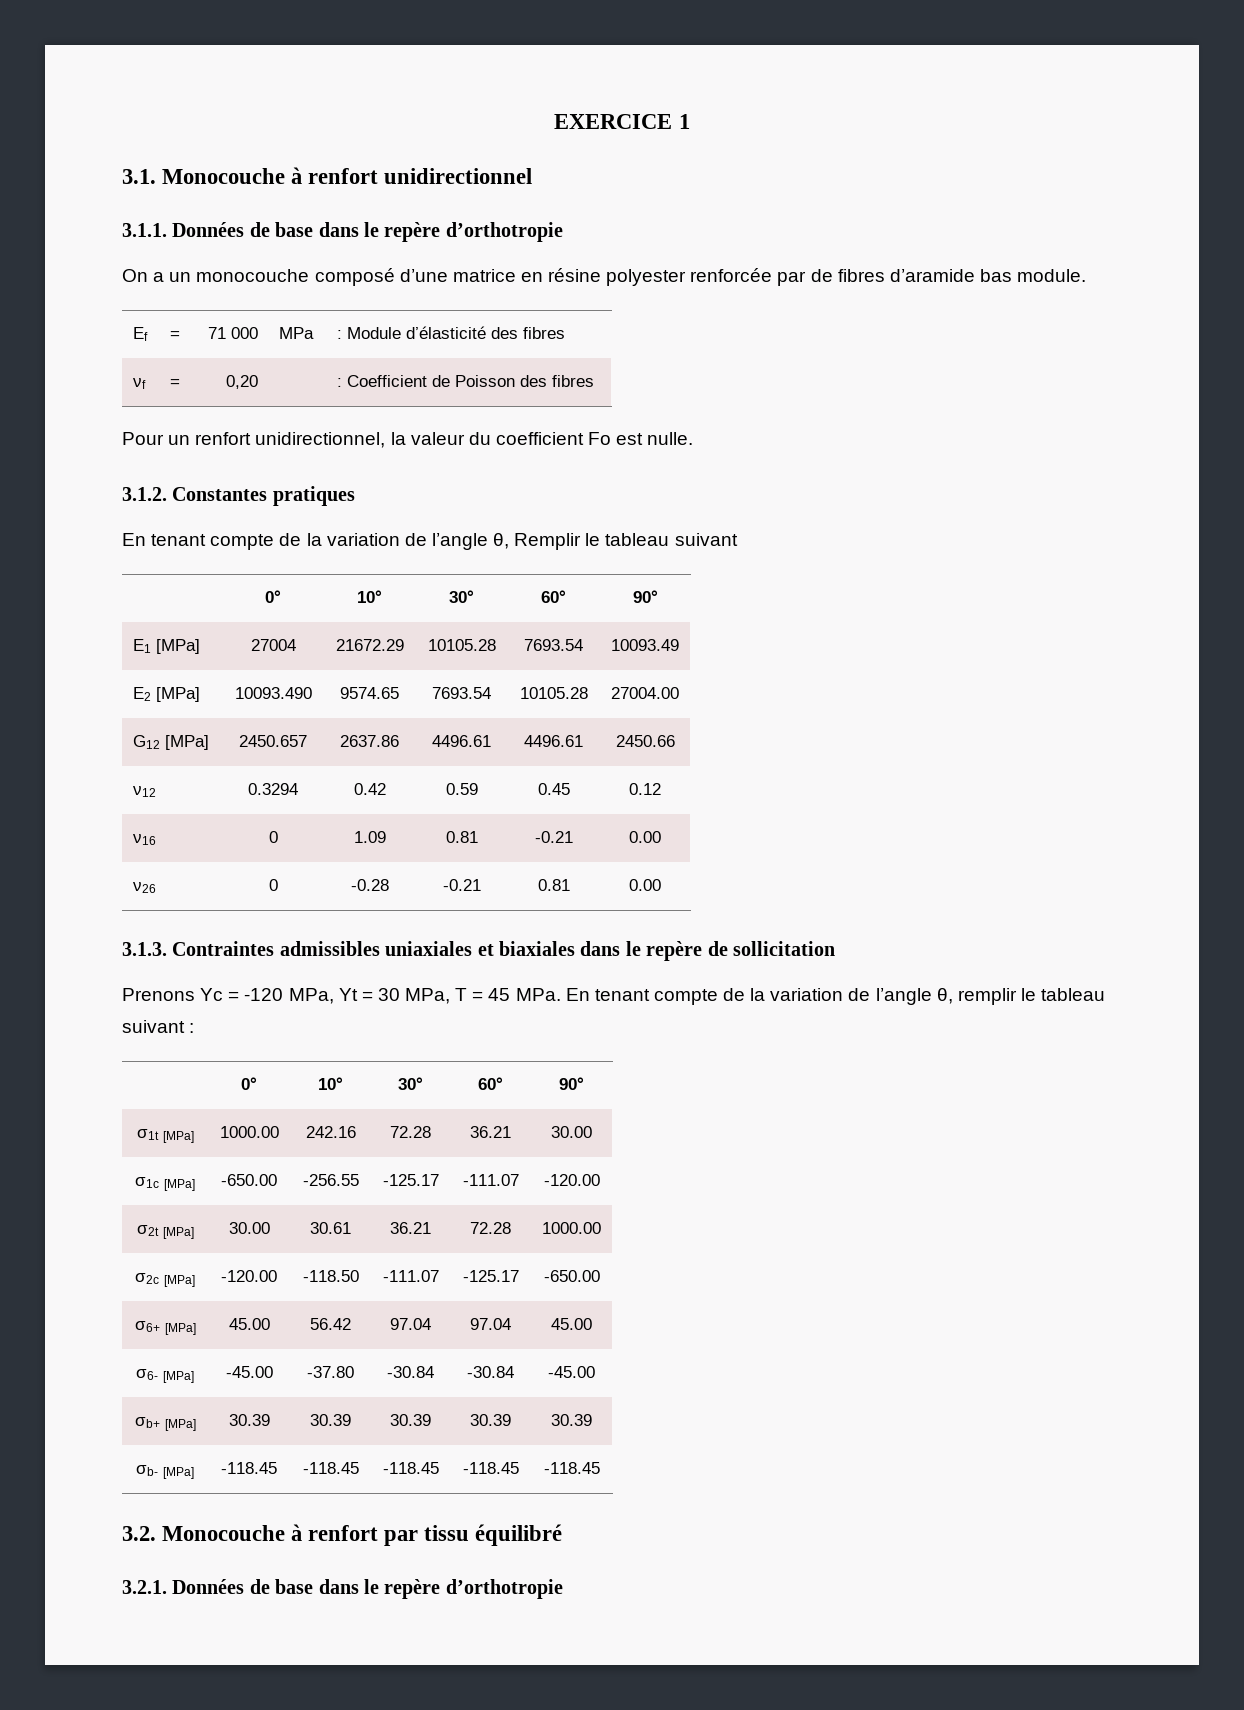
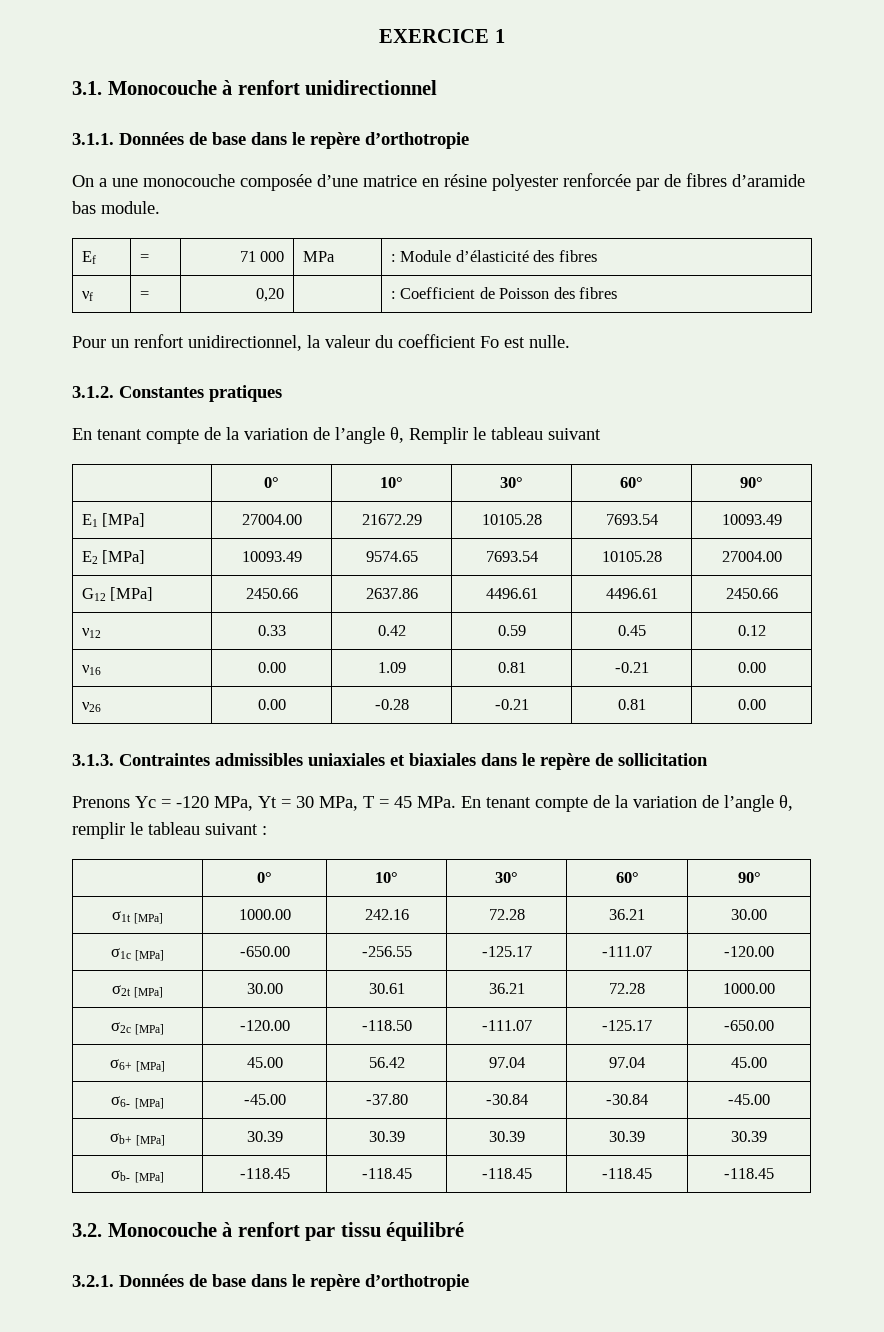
[169,268,395,286] un monocouche composé -> [112,174,312,191] une monocouche composée
[250,639,296,651] 27004 -> [241,514,302,525] 27004.00
[234,687,312,699] 10093.490 -> [241,551,302,562] 10093.49
[239,735,307,747] 2450.657 -> [245,588,298,599] 2450.66
[248,783,298,795] 0.3294 -> [257,625,286,636] 0.33
[268,831,278,843] 0 -> [257,662,286,673] 0.00
[268,879,278,891] 0 -> [257,699,286,710] 0.00

